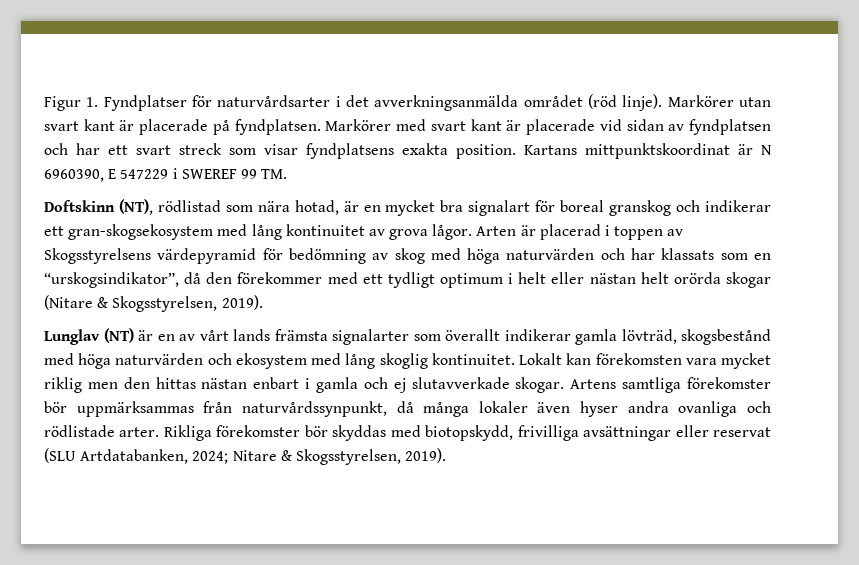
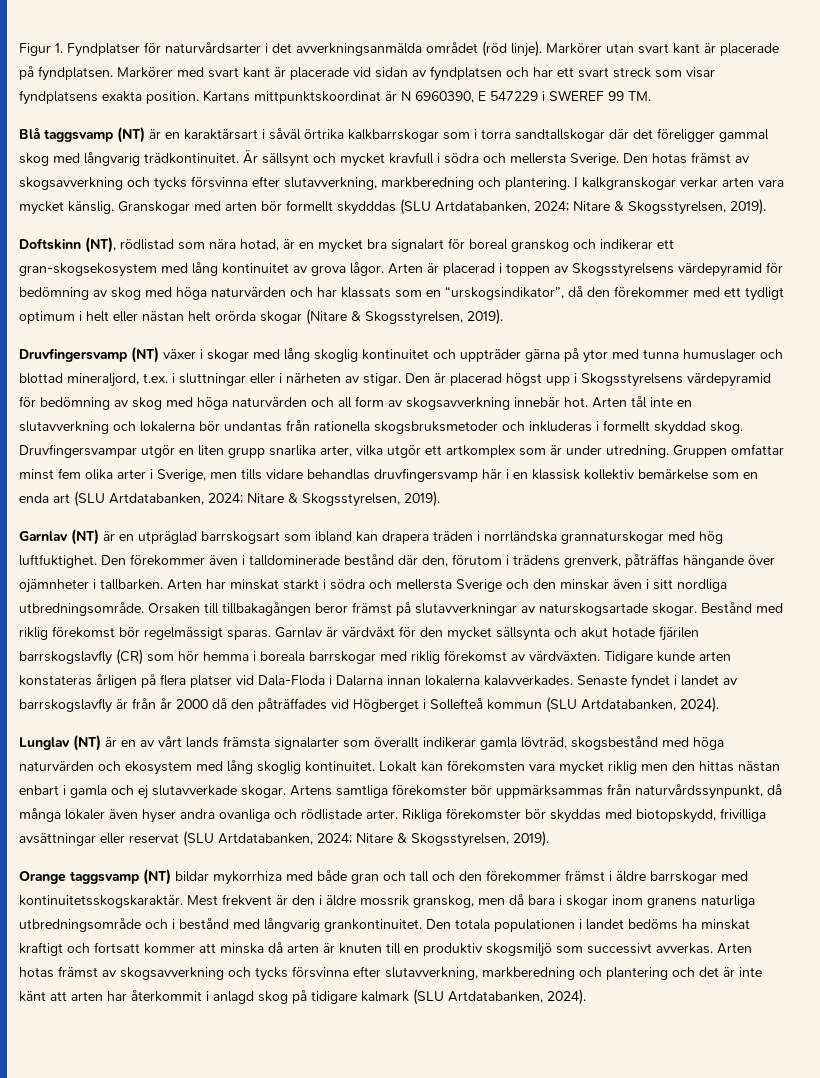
(288, 174) none -> [19,127,769,143] [19,150,749,167] [19,176,784,191] [19,199,766,215] // Blå taggsvamp (NT) är en karaktärsart i såväl örtrika kalkbarrskogar som i torra sandtallskogar där det föreligger gammal skog med långvarig trädkontinuitet. Är sällsynt och mycket kravfull i södra och mellersta Sverige. Den hotas främst av skogsavverkning och tycks försvinna efter slutavverkning, markberedning och plantering. I kalkgranskogar verkar arten vara mycket känslig. Granskogar med arten bör formellt skydddas (SLU Artdatabanken, 2024; Nitare & Skogsstyrelsen, 2019).
(263, 302) none -> [19,347,783,363] [19,373,771,387] [19,396,692,410] [19,420,743,435] [19,444,784,458] [19,468,758,482] [19,491,440,507] [19,529,723,545] [19,554,775,568] [19,579,727,593] [19,602,783,616] [19,626,699,641] [19,649,731,665] [19,674,737,689] [19,697,719,713] // Druvfingersvamp (NT) växer i skogar med lång skoglig kontinuitet och uppträder gärna på ytor med tunna humuslager och blottad mineraljord, t.ex. i sluttningar eller i närheten av stigar. Den är placerad högst upp i Skogsstyrelsens värdepyramid för bedömning av skog med höga naturvärden och all form av skogsavverkning innebär hot. Arten tål inte en slutavverkning och lokalerna bör undantas från rationella skogsbruksmetoder och inkluderas i formellt skyddad skog. Druvfingersvampar utgör en liten grupp snarlika arter, vilka utgör ett artkomplex som är under utredning. Gruppen omfattar minst fem olika arter i Sverige, men tills vidare behandlas druvfingersvamp här i en klassisk kollektiv bemärkelse som en enda art (SLU Artdatabanken, 2024; Nitare & Skogsstyrelsen, 2019). // Garnlav (NT) är en utpräglad barrskogsart som ibland kan drapera träden i norrländska grannaturskogar med hög luftfuktighet. Den förekommer även i talldominerade bestånd där den, förutom i trädens grenverk, påträffas hängande över ojämnheter i tallbarken. Arten har minskat starkt i södra och mellersta Sverige och den minskar även i sitt nordliga utbredningsområde. Orsaken till tillbakagången beror främst på slutavverkningar av naturskogsartade skogar. Bestånd med riklig förekomst bör regelmässigt sparas. Garnlav är värdväxt för den mycket sällsynta och akut hotade fjärilen barrskogslavfly (CR) som hör hemma i boreala barrskogar med riklig förekomst av värdväxten. Tidigare kunde arten konstateras årligen på flera platser vid Dala-Floda i Dalarna innan lokalerna kalavverkades. Senaste fyndet i landet av barrskogslavfly är från år 2000 då den påträffades vid Högberget i Sollefteå kommun (SLU Artdatabanken, 2024).
(447, 455) none -> [19,869,748,885] [19,894,755,908] [19,918,750,932] [19,942,752,957] [19,966,762,981] [19,989,586,1005] // Orange taggsvamp (NT) bildar mykorrhiza med både gran och tall och den förekommer främst i äldre barrskogar med kontinuitetsskogskaraktär. Mest frekvent är den i äldre mossrik granskog, men då bara i skogar inom granens naturliga utbredningsområde och i bestånd med långvarig grankontinuitet. Den totala populationen i landet bedöms ha minskat kraftigt och fortsatt kommer att minska då arten är knuten till en produktiv skogsmiljö som successivt avverkas. Arten hotas främst av skogsavverkning och tycks försvinna efter slutavverkning, markberedning och plantering och det är inte känt att arten har återkommit i anlagd skog på tidigare kalmark (SLU Artdatabanken, 2024).

